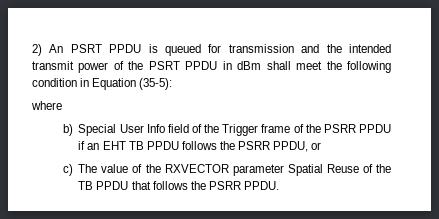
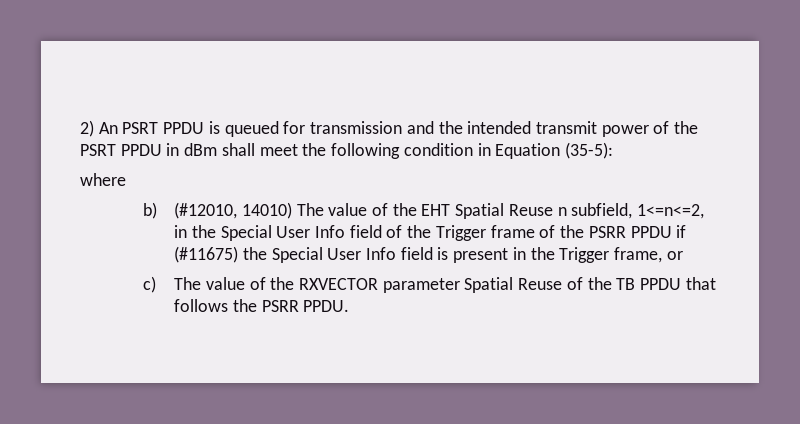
(73, 130) none -> [174,202,705,219] [174,225,216,238] (#12010, 14010) The value of the EHT Spatial Reuse n subfield, 1<=n<=2, in the
[87,141,309,152] an EHT TB PPDU follows the PSRR PPDU, -> [174,246,663,263] (#11675) the Special User Info field is present in the Trigger frame,

